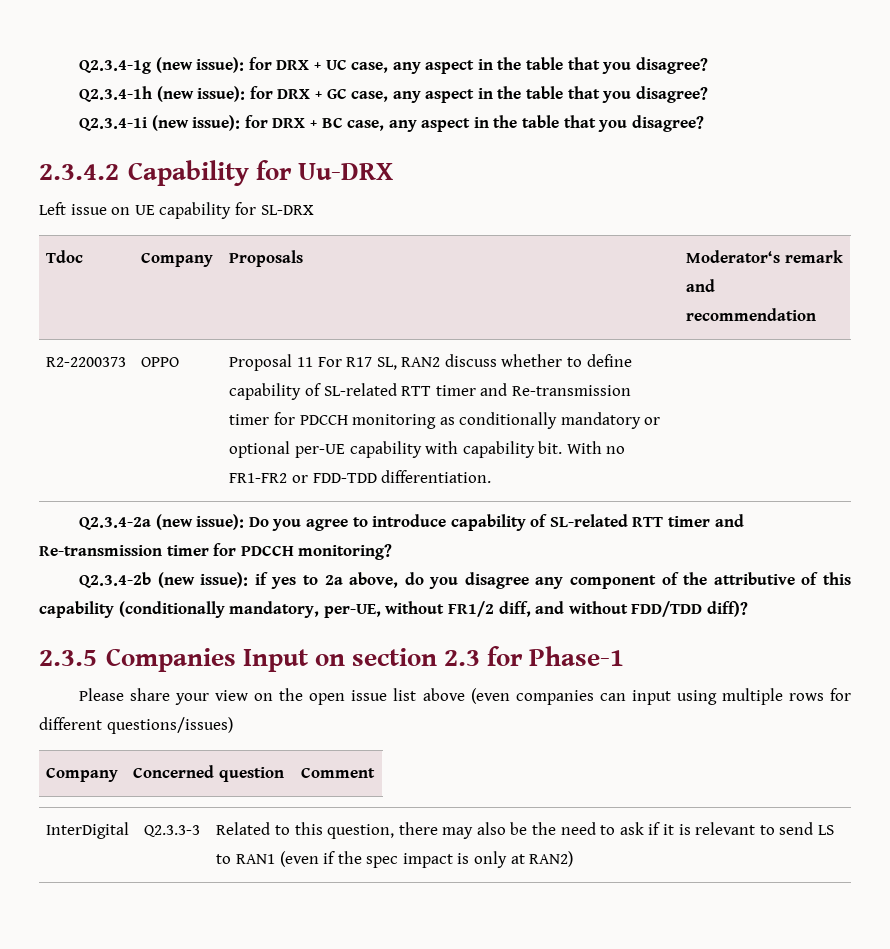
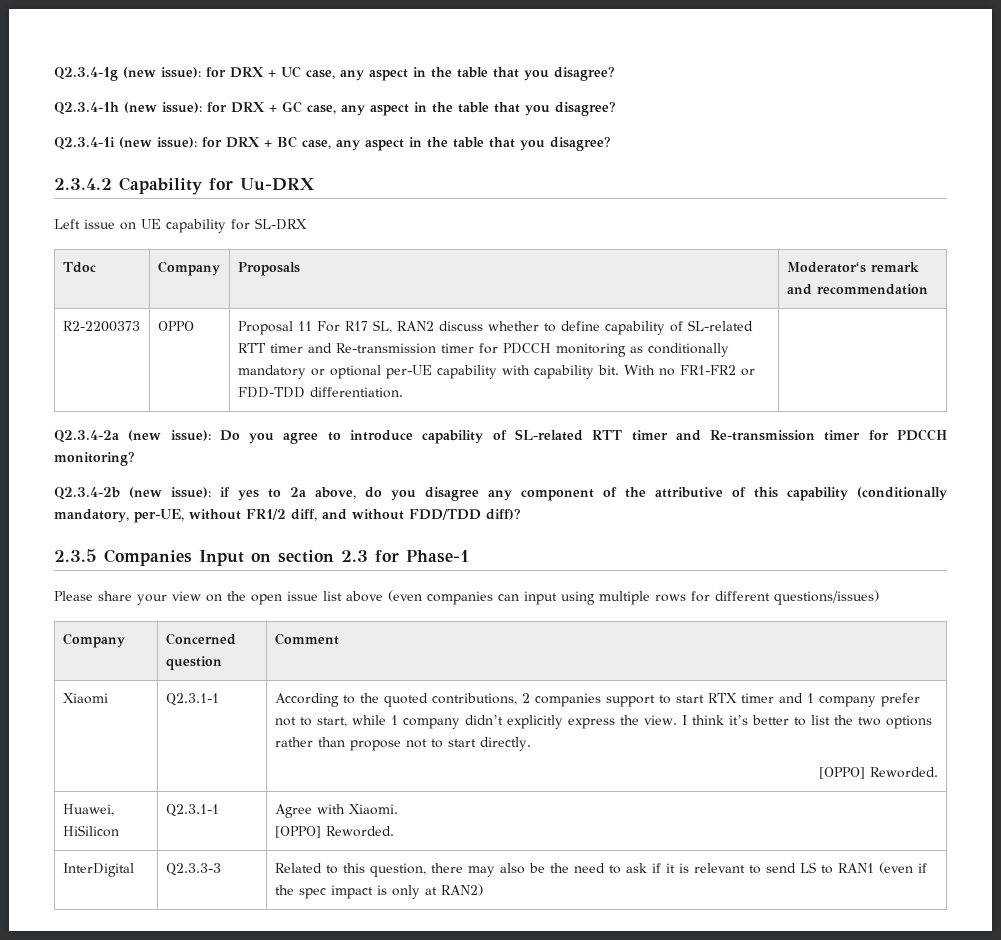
(376, 772) none -> [62,693,108,704] [165,693,219,706] [274,693,920,707] [274,715,932,729] [274,737,531,751] [819,767,939,779] [62,804,114,816] [62,825,119,837] [165,804,219,817] [274,804,398,818] [274,826,394,838] // Xiaomi | Q2.3.1-1 | According to the quoted contributions, 2 companies support to start RTX timer and 1 company prefer not to start, while 1 company didn’t explicitly express the view. I think it’s better to list the two options rather than propose not to start directly. // [OPPO] Reworded. // Huawei, HiSilicon | Q2.3.1-1 | Agree with Xiaomi. // [OPPO] Reworded.

